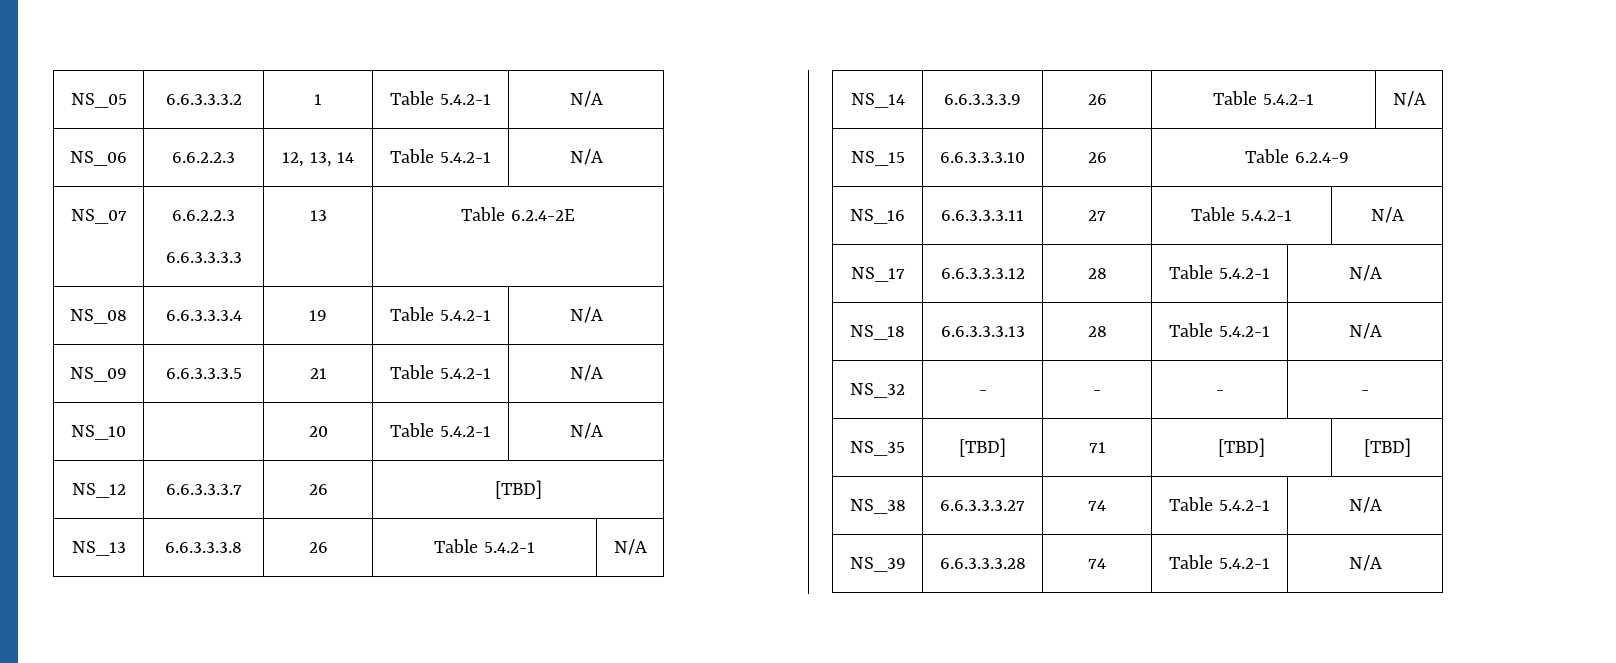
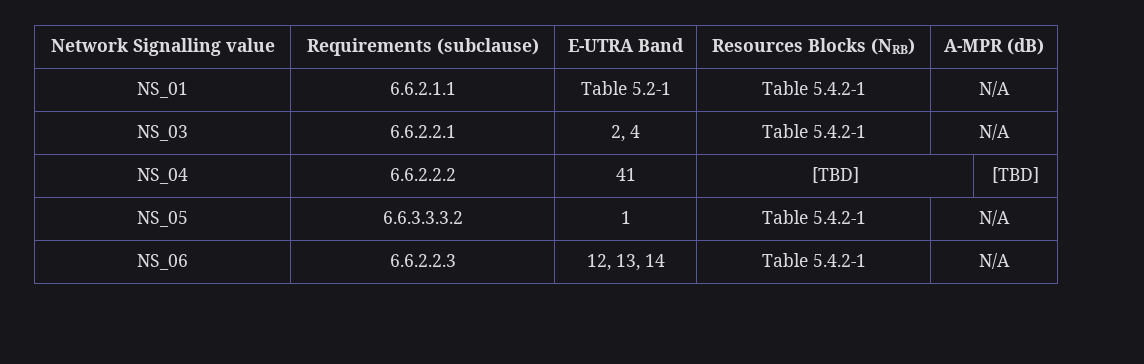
(70, 100) none -> [50,38,275,56] [306,38,539,56] [568,38,684,52] [712,38,915,55] [944,38,1044,55] [137,82,188,98] [389,82,456,95] [580,81,671,95] [761,81,866,95] [979,81,1010,97] [137,125,188,141] [389,125,456,138] [611,125,640,142] [761,124,866,138] [979,124,1010,140] [137,168,188,184] [389,168,456,181] [615,168,636,181] [811,167,859,183] [992,167,1039,183] Network Signalling value | Requirements (subclause) | E-UTRA Band | Resources Blocks (NRB) | A-MPR (dB) // NS_01 | 6.6.2.1.1 | Table 5.2-1 | Table 5.4.2-1 | N/A // NS_03 | 6.6.2.2.1 | 2, 4 | Table 5.4.2-1 | N/A // NS_04 | 6.6.2.2.2 | 41 | [TBD] | [TBD] //
[70,209,127,224] [172,210,235,221] [165,252,242,263] [309,210,327,221] [461,207,575,221] [70,309,127,324] [165,310,242,321] [309,310,327,321] [390,307,491,321] [569,307,603,323] [70,367,127,382] [165,368,242,379] [309,368,327,379] [390,365,491,379] [569,365,603,381] [71,425,126,440] [308,426,328,437] [390,423,491,437] [569,423,603,439] [71,483,126,498] [165,484,242,495] [308,484,328,495] [494,480,542,499] [71,541,126,556] [165,542,242,553] [308,542,328,553] [434,539,535,553] [613,539,647,555] [850,93,905,108] [944,94,1021,105] [1087,94,1107,105] [1213,91,1314,105] [1392,91,1426,107] [850,151,905,166] [940,152,1025,163] [1087,152,1107,163] [1245,149,1349,163] [850,209,905,224] [941,210,1024,221] [1088,210,1106,221] [1191,207,1292,221] [1370,207,1404,223] [850,267,905,282] [940,268,1025,279] [1087,268,1107,279] [1169,265,1270,279] [1348,265,1382,281] [850,325,905,340] [940,326,1025,337] [1087,326,1107,337] [1169,323,1270,337] [1348,323,1382,339] [850,383,905,398] [978,390,987,395] [1093,390,1101,395] [1215,390,1224,395] [1361,390,1369,395] [850,441,905,456] [959,438,1006,457] [1088,442,1106,453] [1218,438,1265,457] [1363,438,1411,457] [849,499,906,514] [940,500,1025,511] [1088,500,1106,511] [1169,497,1270,511] [1348,497,1382,513] [849,557,906,572] [939,558,1026,569] [1088,558,1106,569] [1169,555,1270,569] [1348,555,1382,571] // NS_07 | 6.6.2.2.3 // 6.6.3.3.3.3 | 13 | Table 6.2.4-2E // NS_08 | 6.6.3.3.3.4 | 19 | Table 5.4.2-1 | N/A // NS_09 | 6.6.3.3.3.5 | 21 | Table 5.4.2-1 | N/A // NS_10 | | 20 | Table 5.4.2-1 | N/A // NS_12 | 6.6.3.3.3.7 | 26 | [TBD] // NS_13 | 6.6.3.3.3.8 | 26 | Table 5.4.2-1 | N/A // NS_14 | 6.6.3.3.3.9 | 26 | Table 5.4.2-1 | N/A // NS_15 | 6.6.3.3.3.10 | 26 | Table 6.2.4-9 // NS_16 | 6.6.3.3.3.11 | 27 | Table 5.4.2-1 | N/A // NS_17 | 6.6.3.3.3.12 | 28 | Table 5.4.2-1 | N/A // NS_18 | 6.6.3.3.3.13 | 28 | Table 5.4.2-1 | N/A // NS_32 | - | - | - | - // NS_35 | [TBD] | 71 | [TBD] | [TBD] // NS_38 | 6.6.3.3.3.27 | 74 | Table 5.4.2-1 | N/A // NS_39 | 6.6.3.3.3.28 | 74 | Table 5.4.2-1 | N/A -> (1010, 261) none

